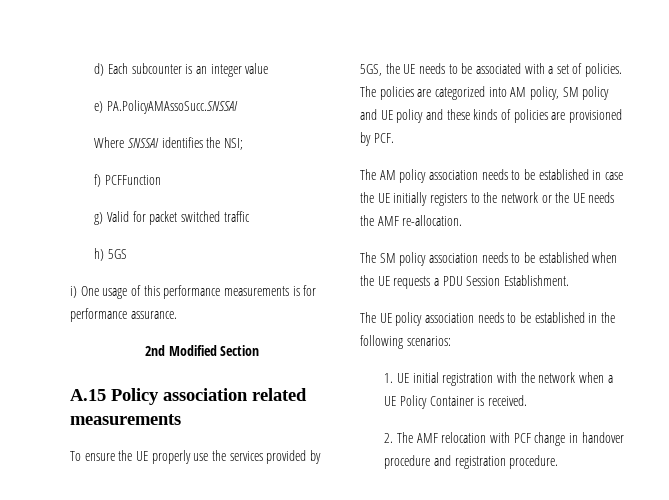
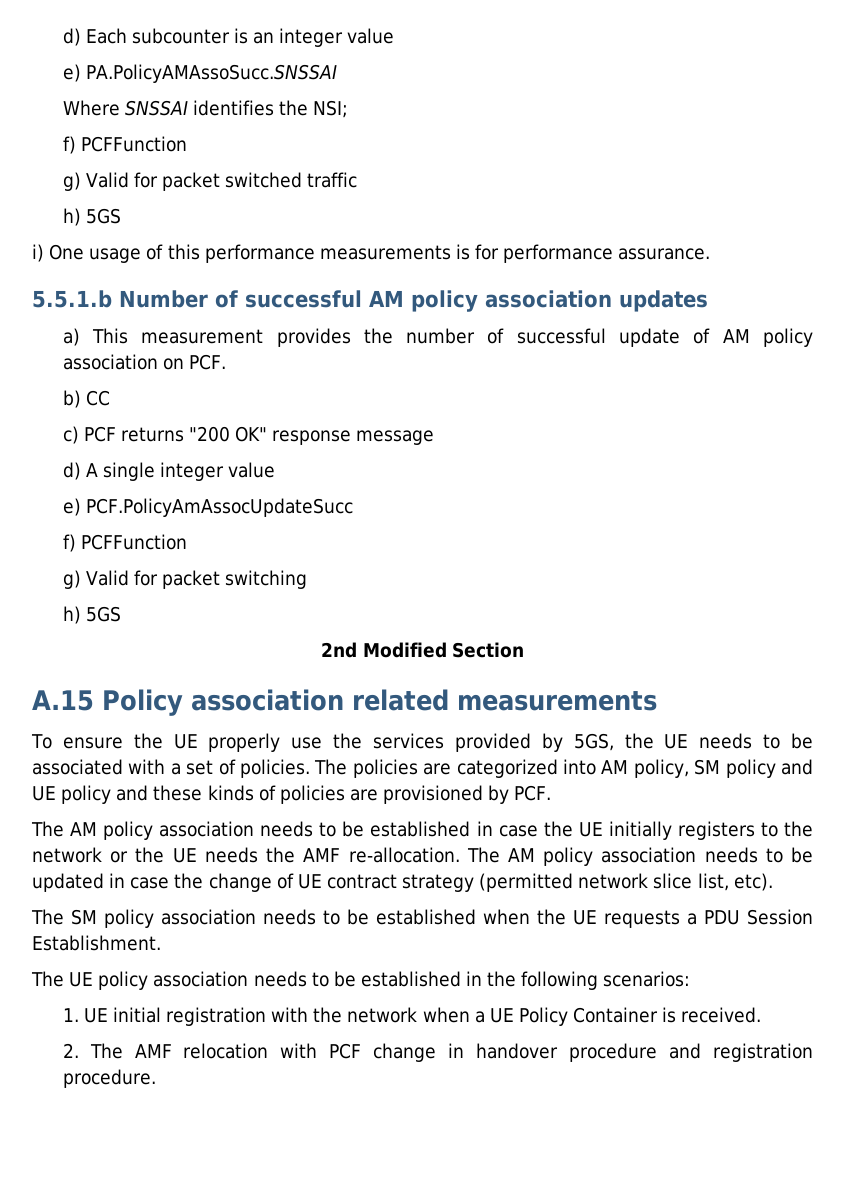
(177, 315) none -> [32,290,708,312] [62,328,814,347] [62,354,226,370] [62,390,110,408] [62,426,435,445] [62,462,276,481] [62,498,353,517] [62,534,187,552] [62,570,308,589] [62,606,121,624] // 5.5.1.b Number of successful AM policy association updates // a) This measurement provides the number of successful update of AM policy association on PCF. // b) CC // c) PCF returns "200 OK" response message // d) A single integer value // e) PCF.PolicyAmAssocUpdateSucc // f) PCFFunction // g) Valid for packet switching // h) 5GS
(463, 220) none -> [466,847,813,866] [32,873,773,892] The AM policy association needs to be updated in case the change of UE contract strategy (permitted network slice list, etc).

